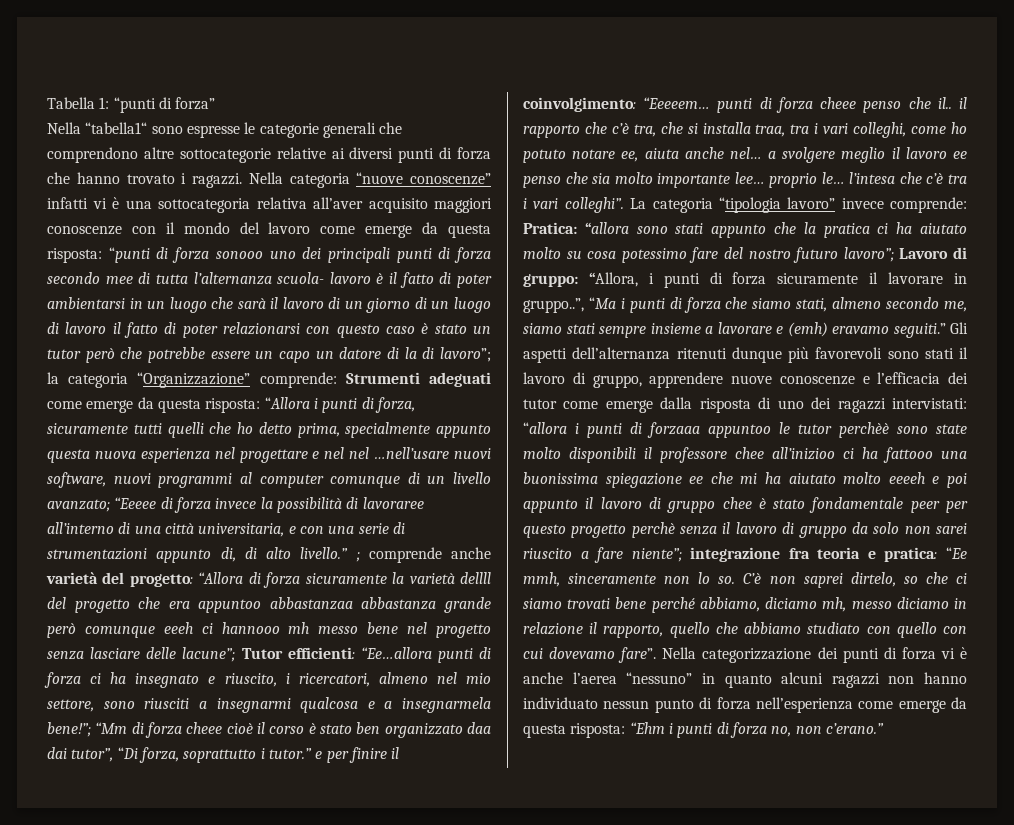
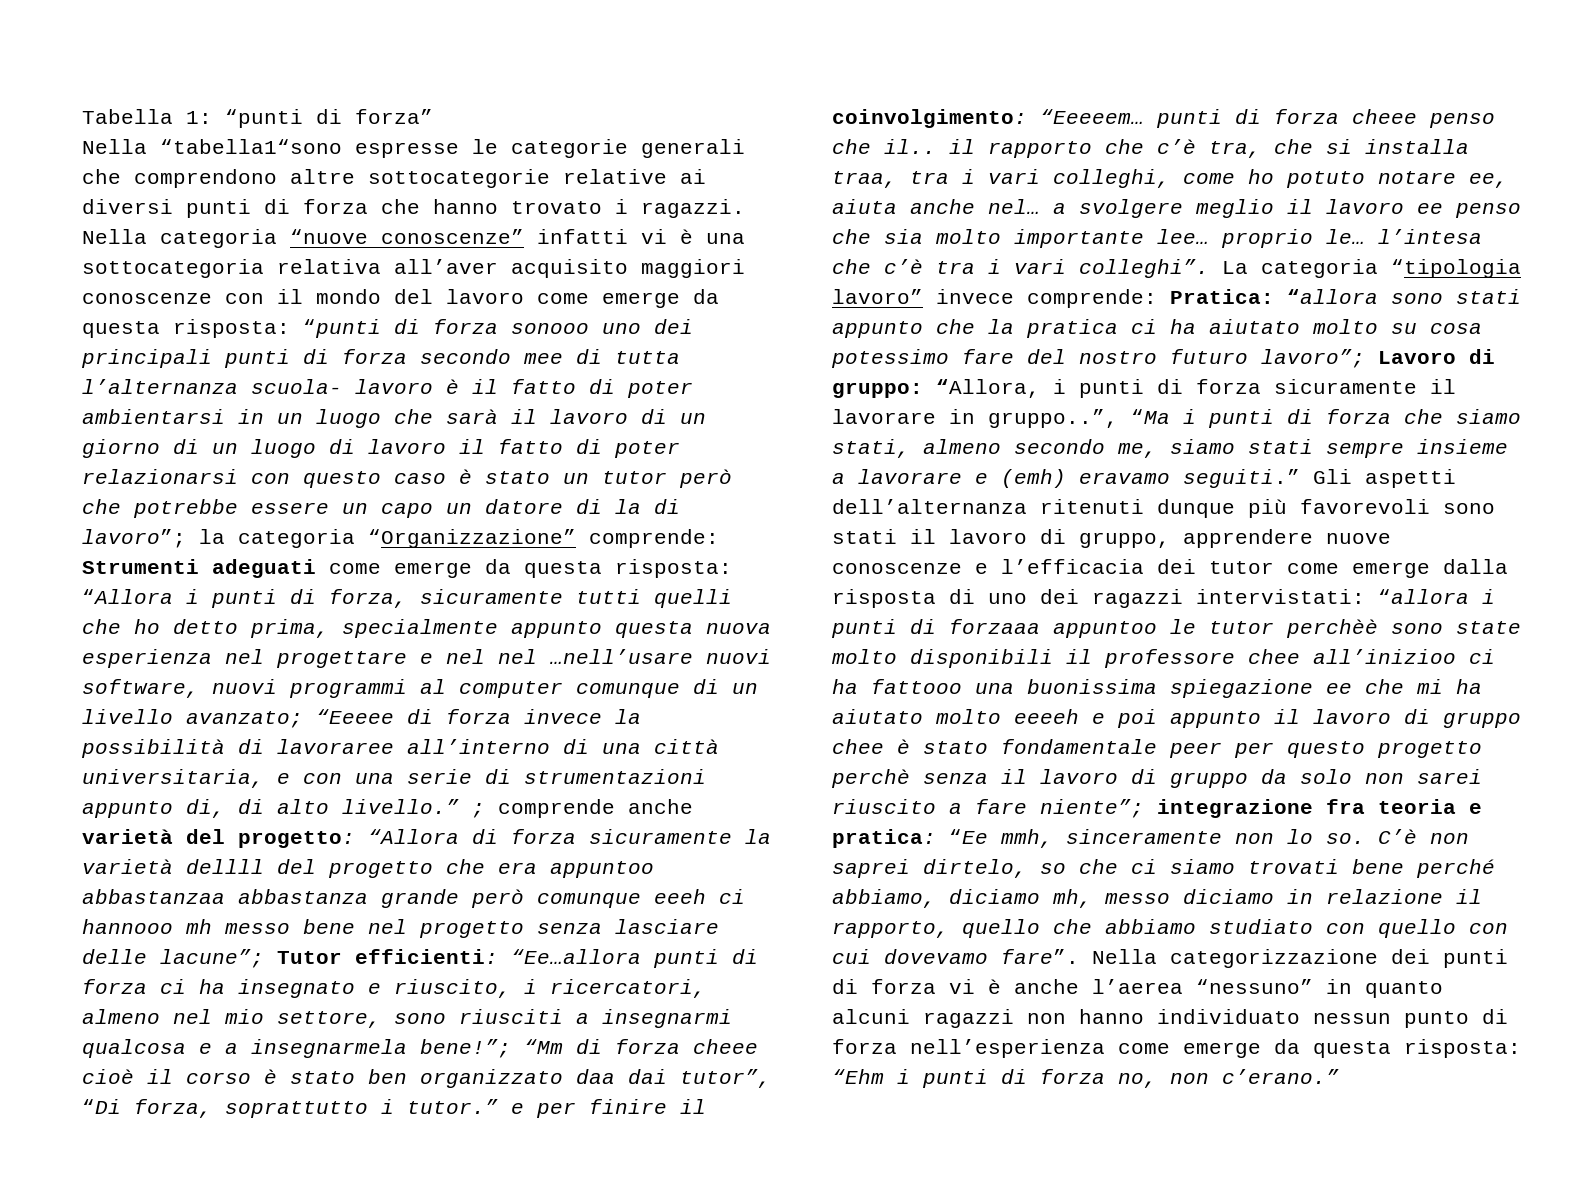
[85,122,183,134] “tabella1“ sono -> [160,139,342,154] “tabella1“sono

